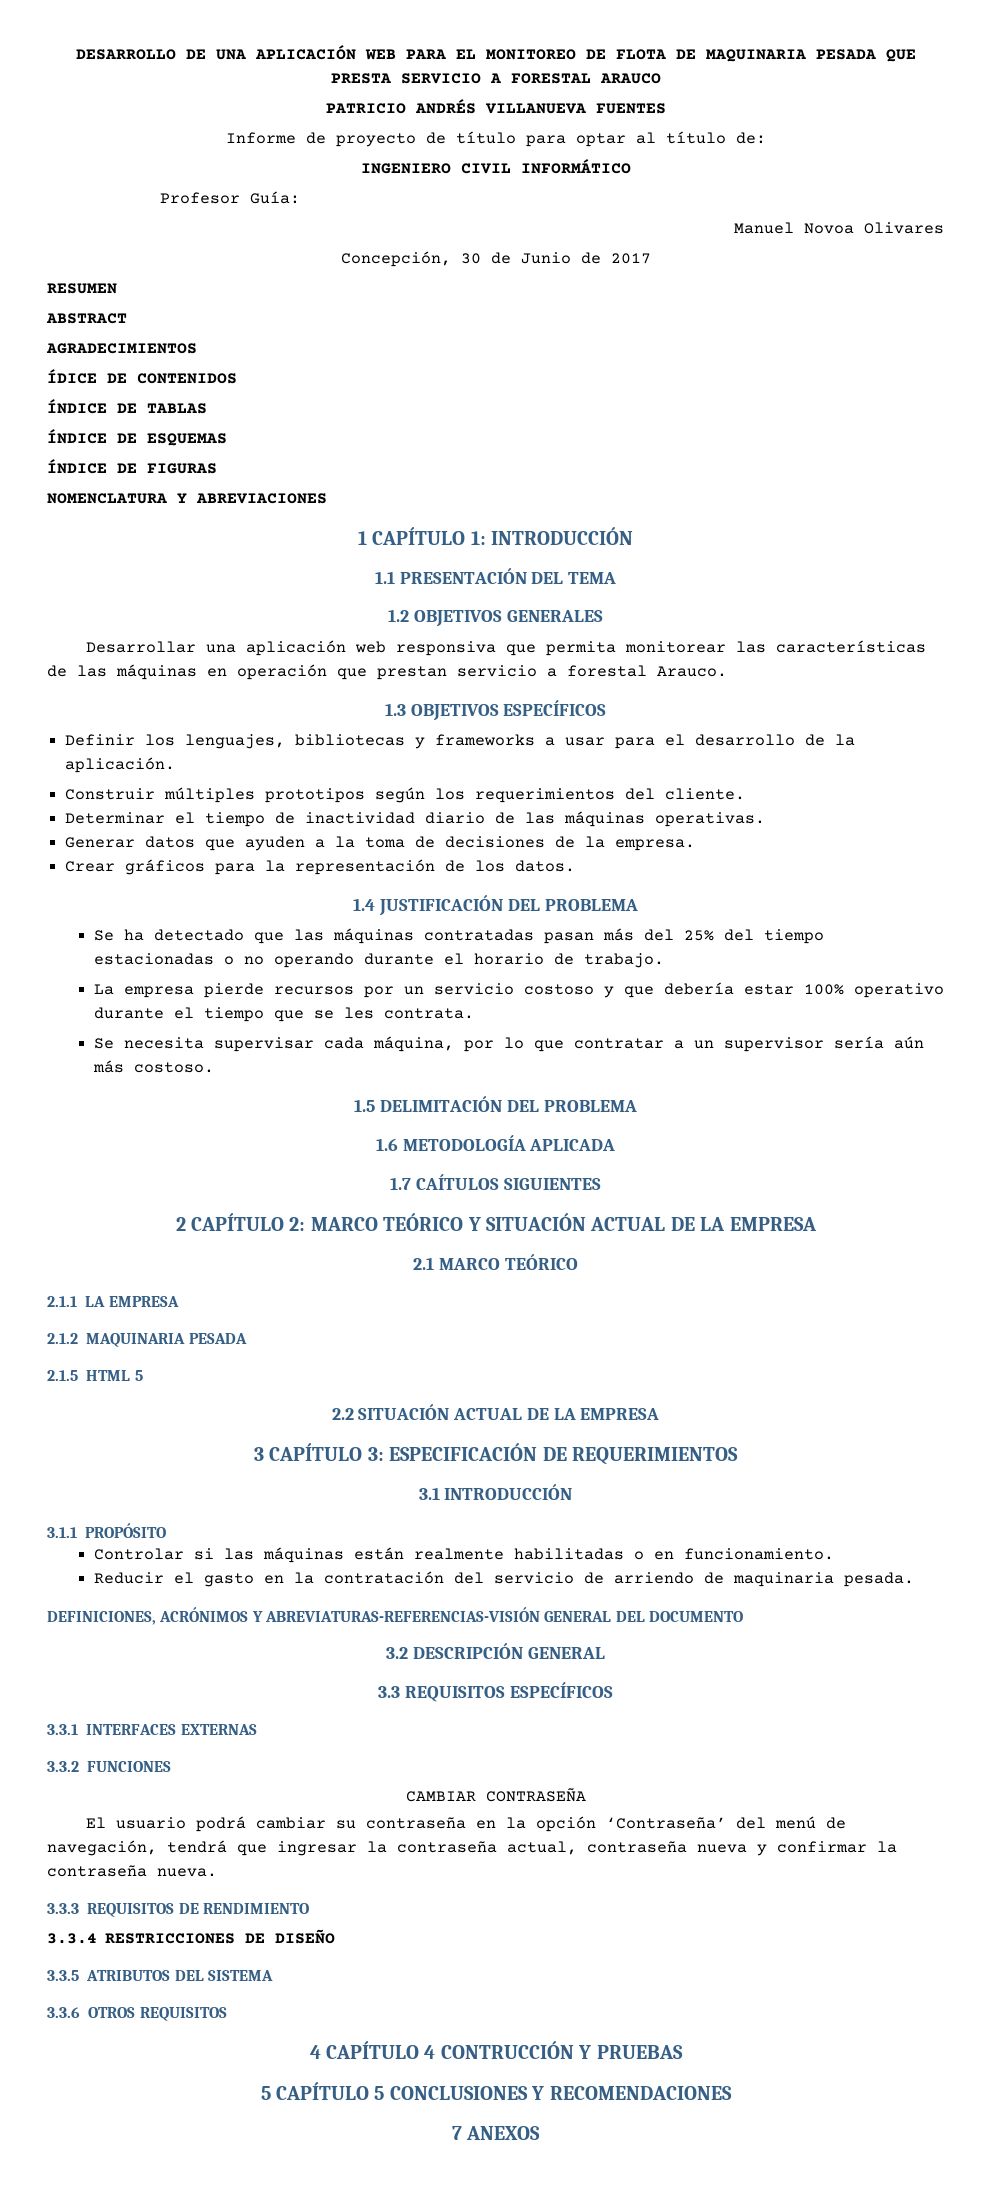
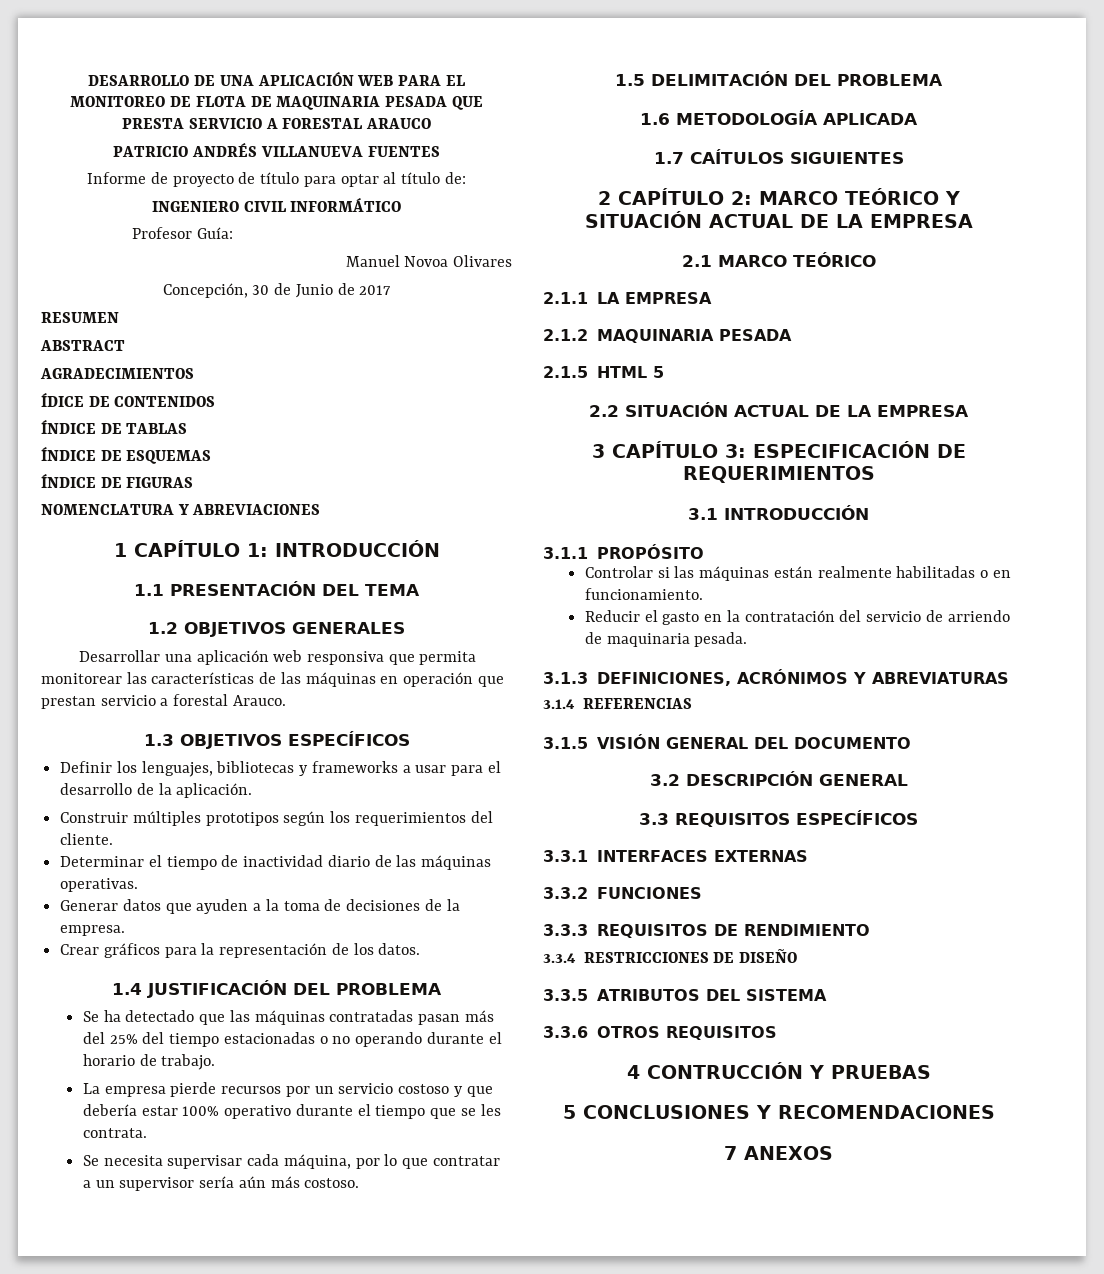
(914, 1579) none -> [543,672,588,684] 3.1.3
[264,1607,540,1622] ABREVIATURAS-REFERENCIAS-VISIÓN -> [871,672,1009,684] [543,698,692,709] [543,734,660,749] ABREVIATURAS // 3.1.4 REFERENCIAS // 3.1.5 VISIÓN
[405,1788,586,1802] [85,1816,846,1832] [47,1840,897,1856] [47,1865,217,1877] // CAMBIAR CONTRASEÑA // El usuario podrá cambiar su contraseña en la opción ‘Contraseña’ del menú de navegación, tendrá que ingresar la contraseña actual, contraseña nueva y confirmar la contraseña nueva. -> (702, 893) none
[325,2041,436,2059] CAPÍTULO 4 -> (640, 1072) none
[275,2082,385,2100] CAPÍTULO 5 -> (576, 1112) none

